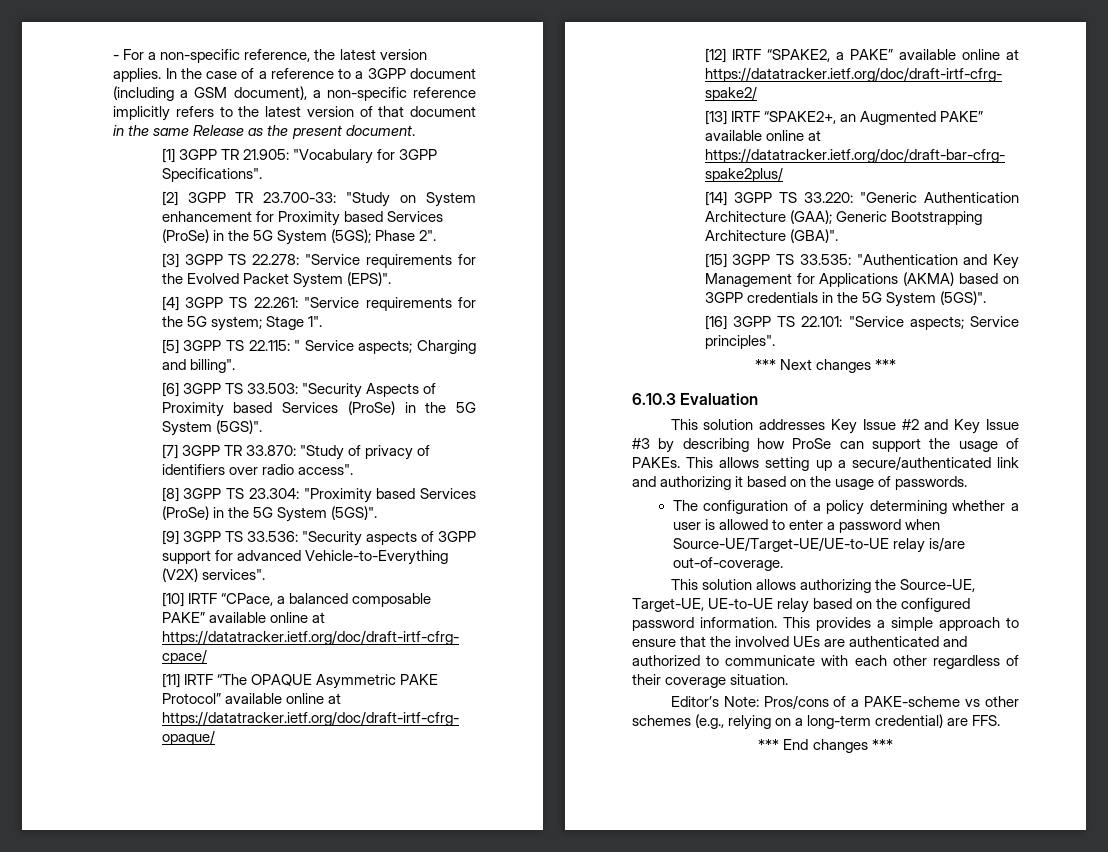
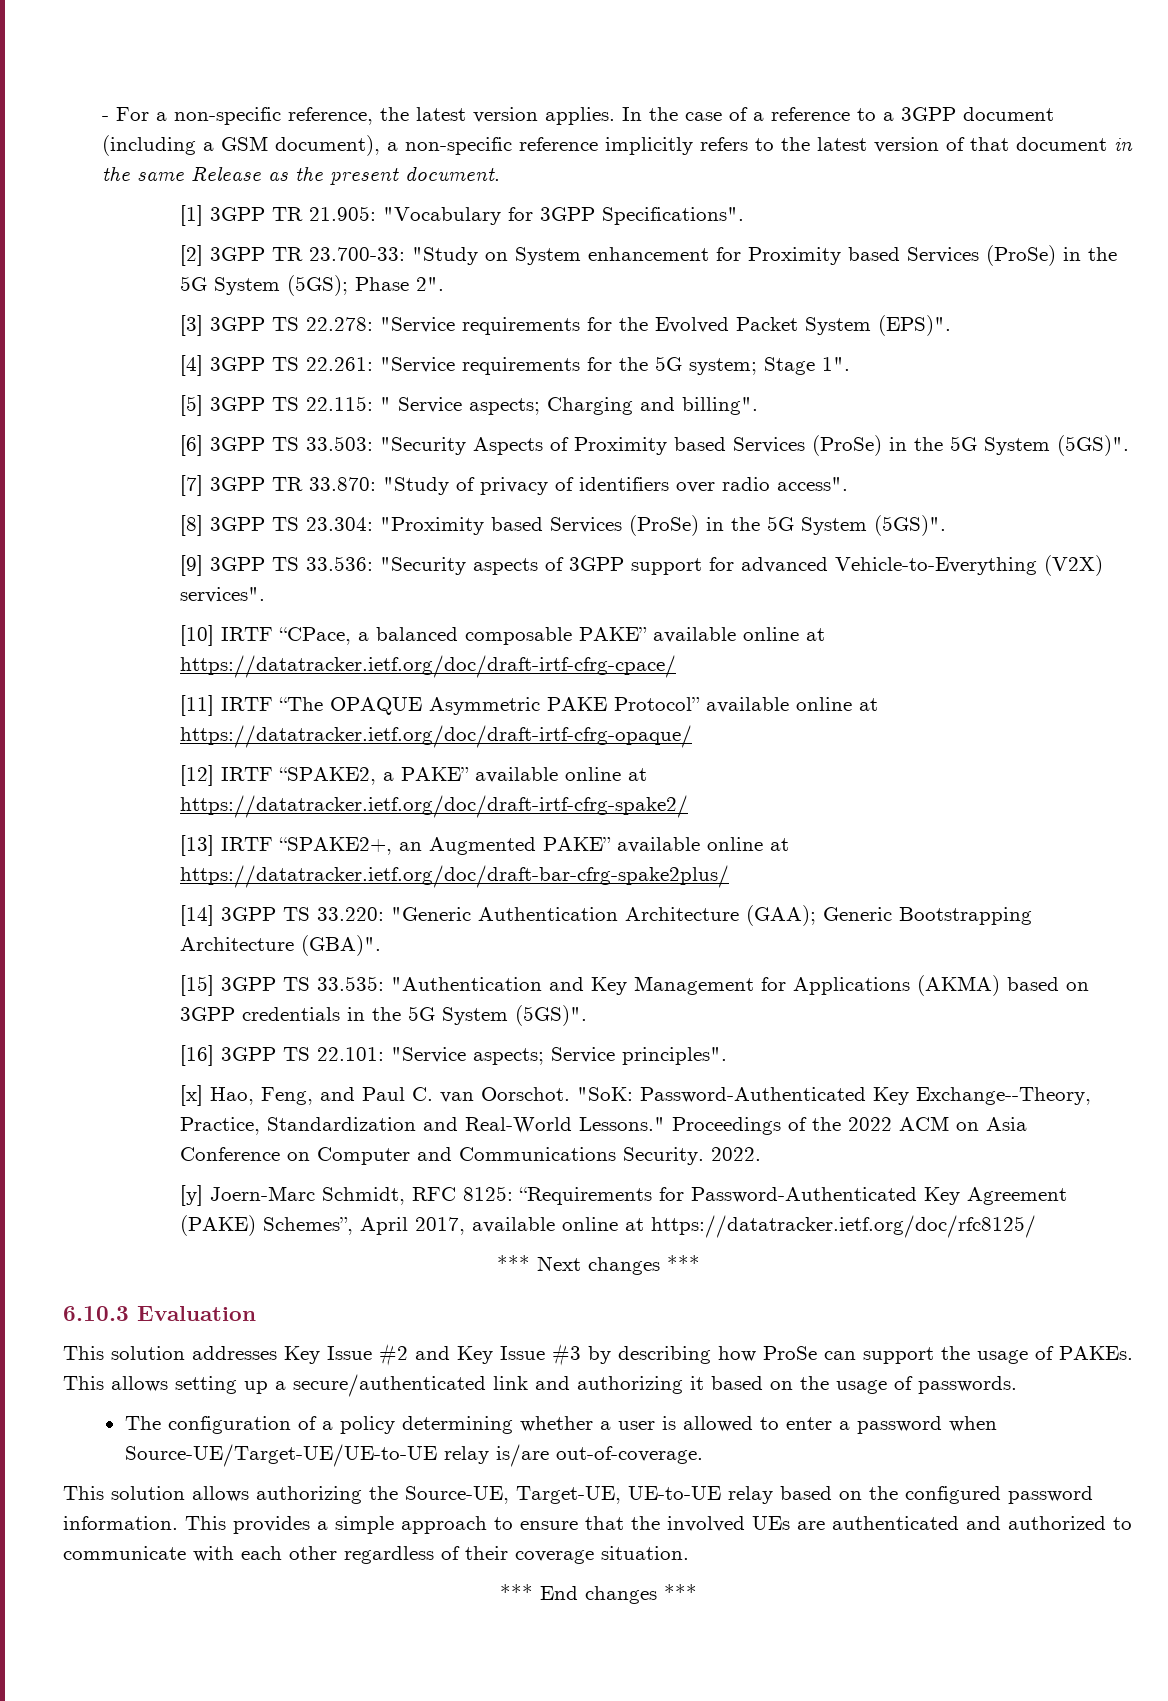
(775, 342) none -> [179,1085,1091,1106] [179,1116,1027,1135] [179,1147,761,1165] [179,1185,1067,1206] [179,1215,1036,1238] // [x] Hao, Feng, and Paul C. van Oorschot. "SoK: Password-Authenticated Key Exchange--Theory, Practice, Standardization and Real-World Lessons." Proceedings of the 2022 ACM on Asia Conference on Computer and Communications Security. 2022. // [y] Joern-Marc Schmidt, RFC 8125: “Requirements for Password-Authenticated Key Agreement (PAKE) Schemes”, April 2017, available online at https://datatracker.ietf.org/doc/rfc8125/
[670,695,1019,709] [632,714,1001,730] // Editor’s Note: Pros/cons of a PAKE-scheme vs other schemes (e.g., relying on a long-term credential) are FFS. -> (689, 1553) none

